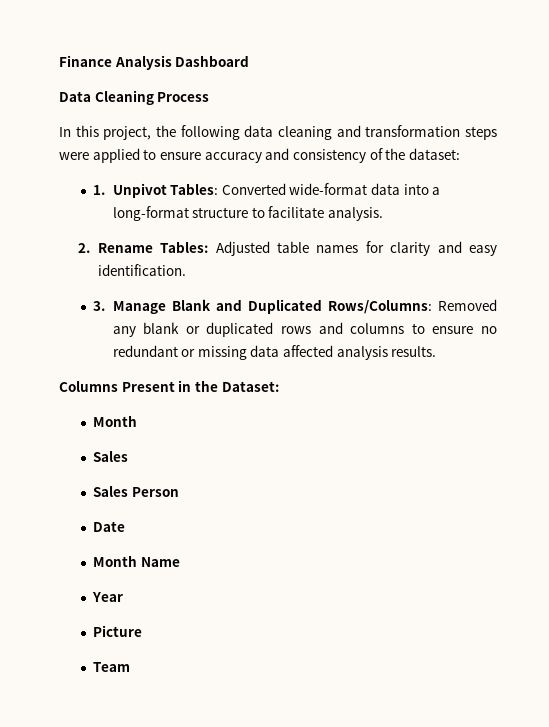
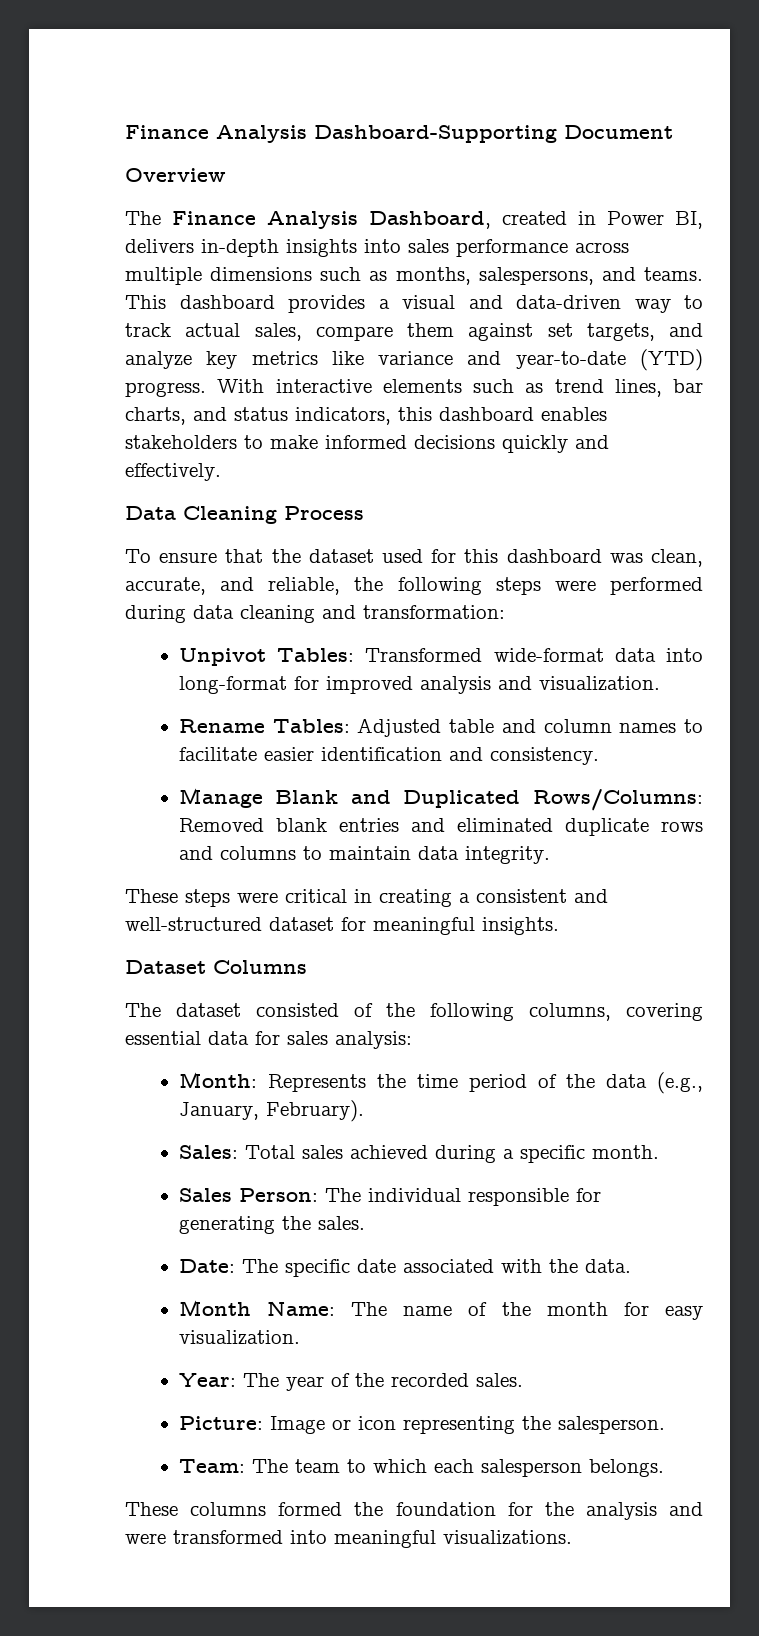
[59,55,250,70] [59,90,210,105] [59,125,498,140] [59,148,460,163] [93,185,106,195] Finance Analysis Dashboard // Data Cleaning Process // In this project, the following data cleaning and transformation steps were applied to ensure accuracy and consistency of the dataset: // 1. -> [125,125,673,143] [125,168,226,182] [125,211,703,229] [125,239,629,257] [125,267,704,285] [125,295,703,313] [125,323,703,341] [125,349,703,371] [125,379,703,397] [125,407,607,425] [125,435,609,453] [125,463,221,481] [125,506,364,524] [125,549,703,567] [125,577,704,595] [125,605,505,623] Finance Analysis Dashboard-Supporting Document // Overview // The Finance Analysis Dashboard, created in Power BI, delivers in-depth insights into sales performance across multiple dimensions such as months, salespersons, and teams. This dashboard provides a visual and data-driven way to track actual sales, compare them against set targets, and analyze key metrics like variance and year-to-date (YTD) progress. With interactive elements such as trend lines, bar charts, and status indicators, this dashboard enables stakeholders to make informed decisions quickly and effectively. // Data Cleaning Process // To ensure that the dataset used for this dashboard was clean, accurate, and reliable, the following steps were performed during data cleaning and transformation: //
[221,183,286,195] Converted -> [365,648,483,662] Transformed
[432,187,441,195] [112,206,384,221] [78,241,497,256] [97,264,186,276] [93,301,106,311] a long-format structure to facilitate analysis. // 2. Rename Tables: Adjusted table names for clarity and easy identification. // 3. -> [178,676,660,694] [178,718,703,737] [178,747,599,765] long-format for improved analysis and visualization. // Rename Tables: Adjusted table and column names to facilitate easier identification and consistency. //
[112,322,498,337] [112,345,437,360] [59,380,279,392] [93,415,138,427] [93,451,129,462] [93,486,179,497] [93,521,126,532] [93,555,180,567] [92,592,124,602] [93,625,143,637] [93,662,131,672] any blank or duplicated rows and columns to ensure no redundant or missing data affected analysis results. // Columns Present in the Dataset: // Month // Sales // Sales Person // Date // Month Name // Year // Picture // Team -> [275,818,703,836] [178,846,550,864] [125,889,608,907] [125,917,559,935] [125,960,307,974] [125,1003,703,1021] [125,1031,412,1049] [178,1072,704,1094] [178,1100,364,1122] [178,1145,659,1163] [178,1188,601,1206] [178,1216,365,1234] [178,1259,631,1277] [178,1300,704,1320] [178,1330,300,1345] [178,1373,523,1391] [178,1416,665,1434] [178,1459,664,1477] [125,1502,703,1520] [125,1530,572,1548] blank entries and eliminated duplicate rows and columns to maintain data integrity. // These steps were critical in creating a consistent and well-structured dataset for meaningful insights. // Dataset Columns // The dataset consisted of the following columns, covering essential data for sales analysis: // Month: Represents the time period of the data (e.g., January, February). // Sales: Total sales achieved during a specific month. // Sales Person: The individual responsible for generating the sales. // Date: The specific date associated with the data. // Month Name: The name of the month for easy visualization. // Year: The year of the recorded sales. // Picture: Image or icon representing the salesperson. // Team: The team to which each salesperson belongs. // These columns formed the foundation for the analysis and were transformed into meaningful visualizations.

